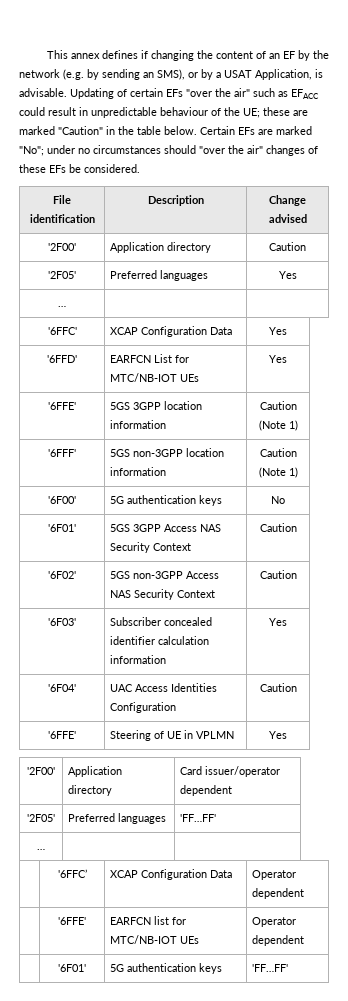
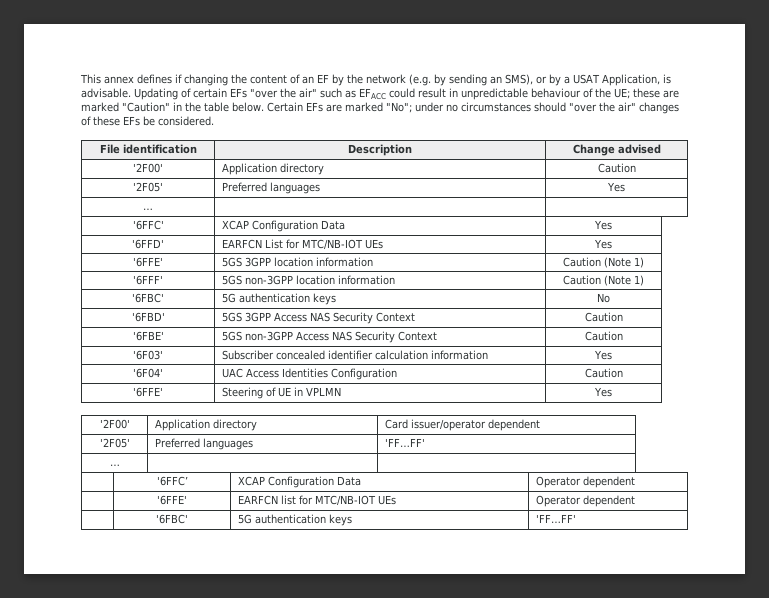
[48,496,76,504] '6F00' -> [132,293,164,303] '6FBC'
[48,524,76,532] '6F01' -> [131,312,165,322] '6FBD'
[48,571,76,579] '6F02' -> [132,331,164,341] '6FBE'
[58,964,86,972] '6F01' -> [156,514,188,524] '6FBC'

